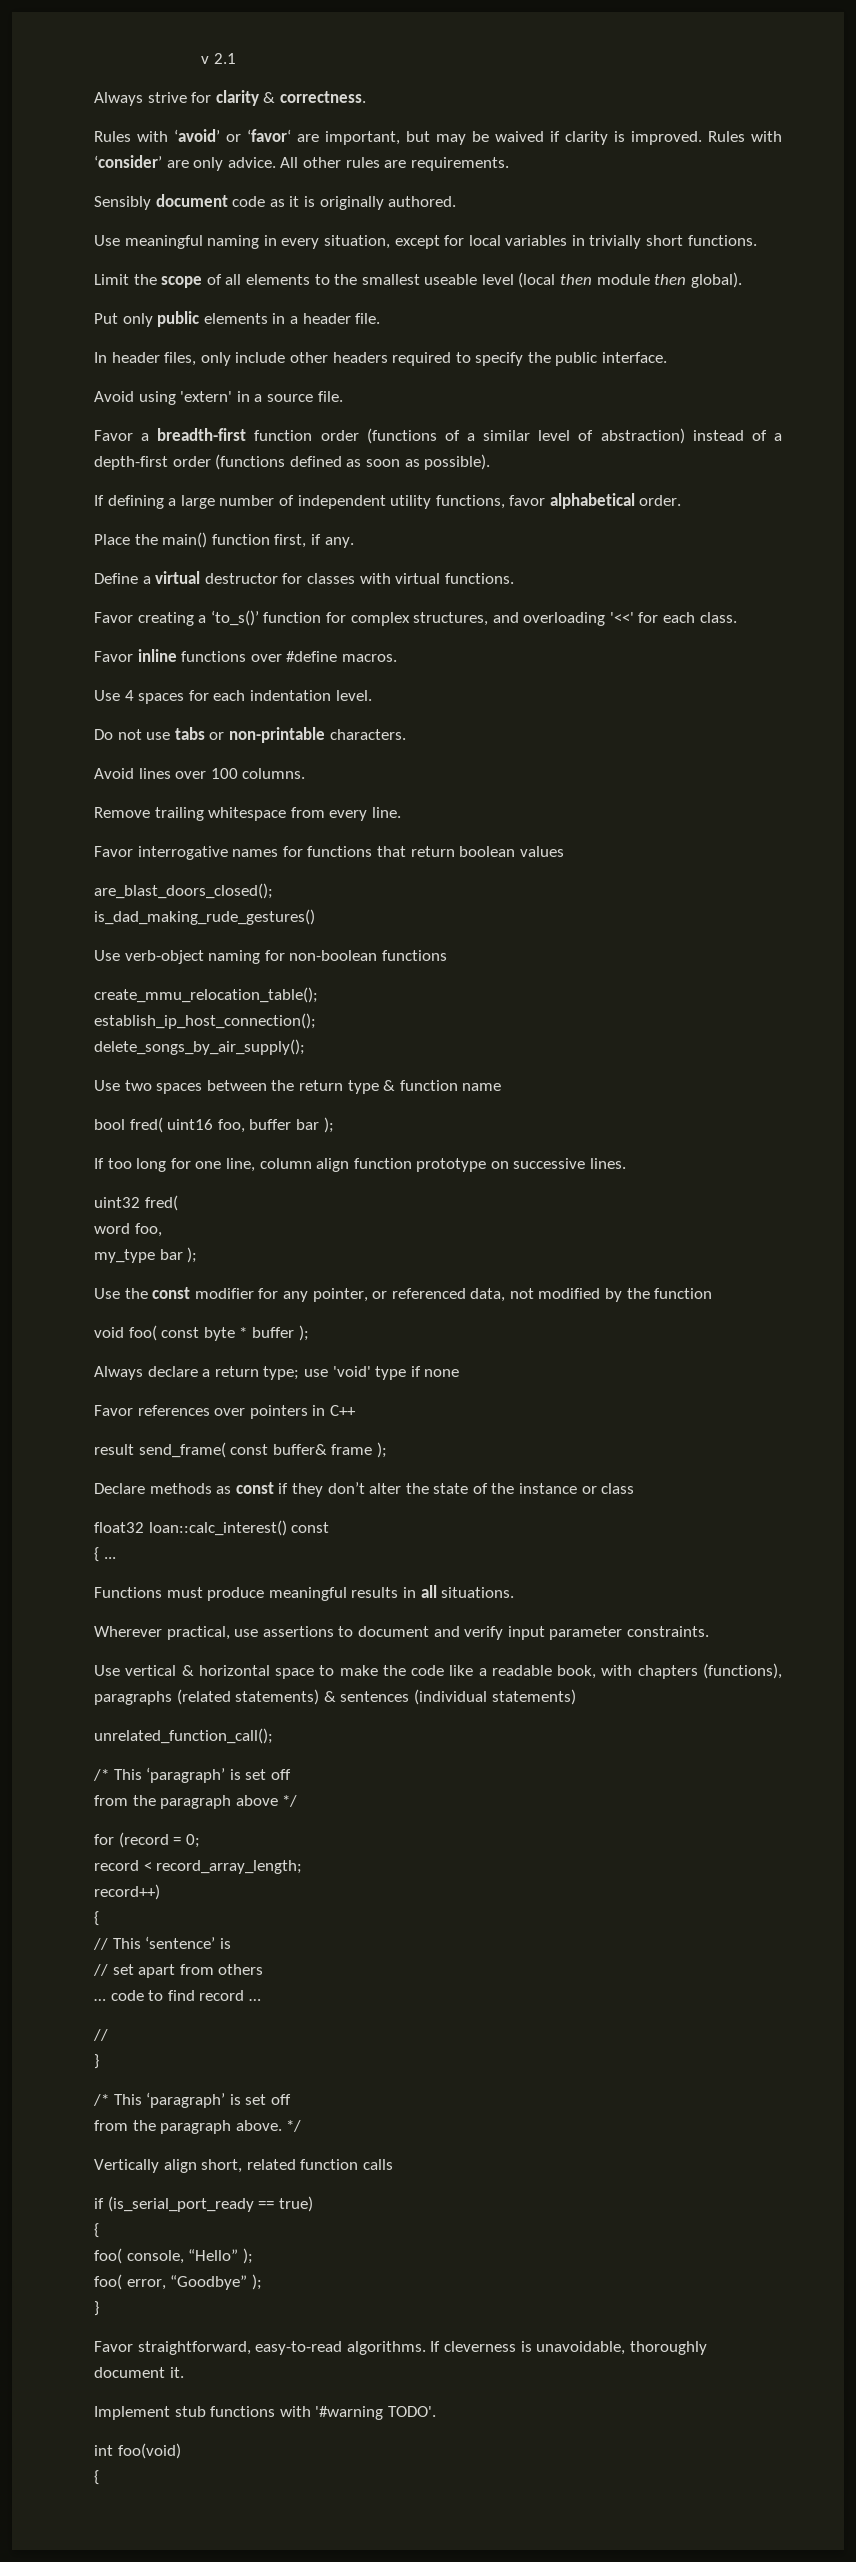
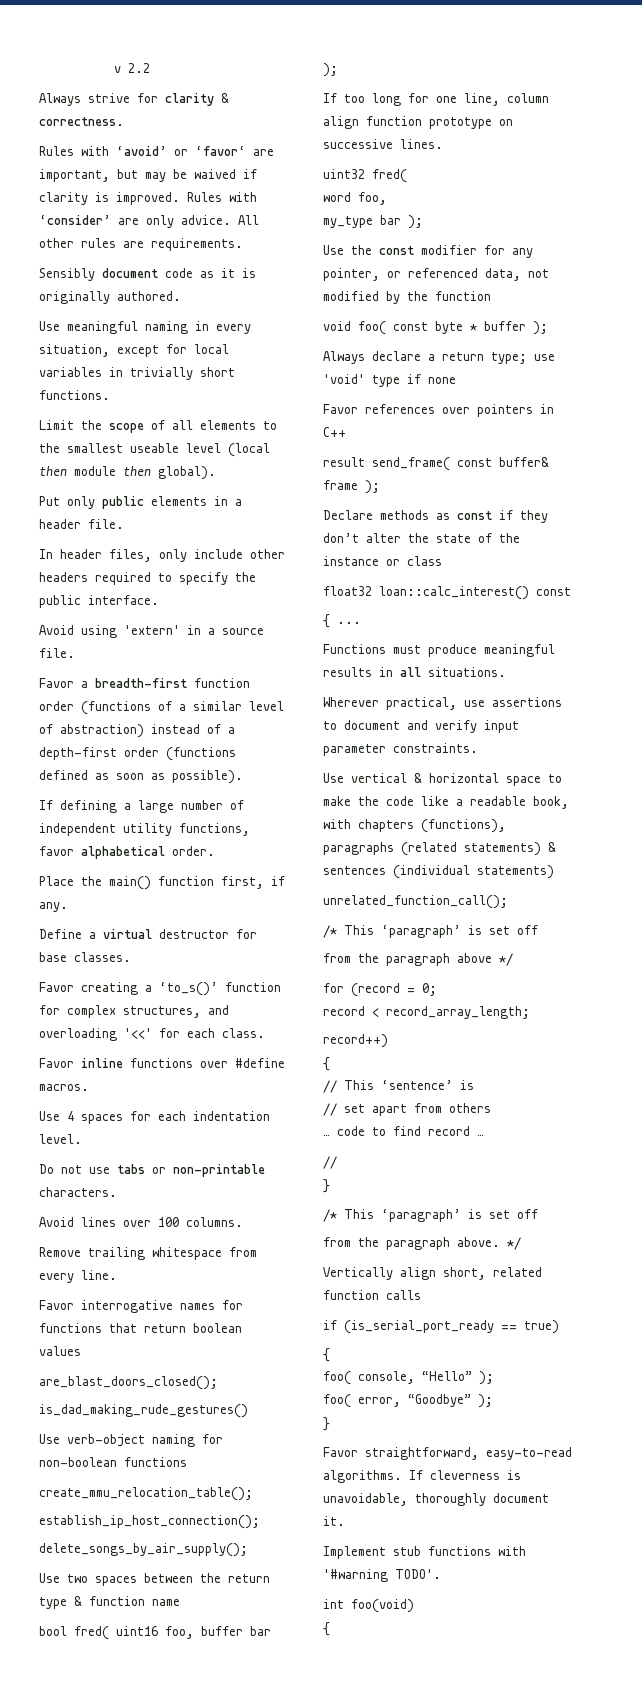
[213,53,236,64] 2.1 -> [128,63,150,73] 2.2
[306,573,514,584] classes with virtual functions. -> [39,952,131,962] base classes.

